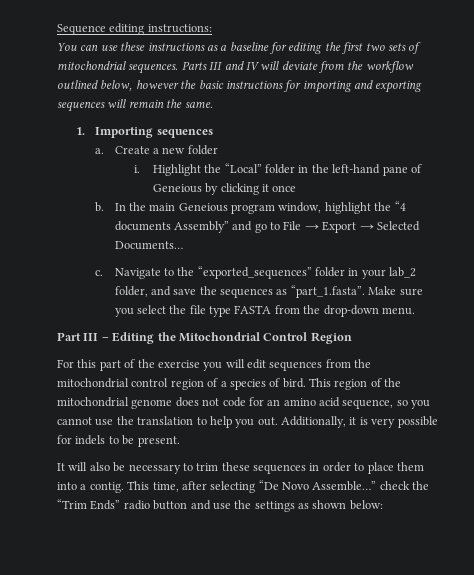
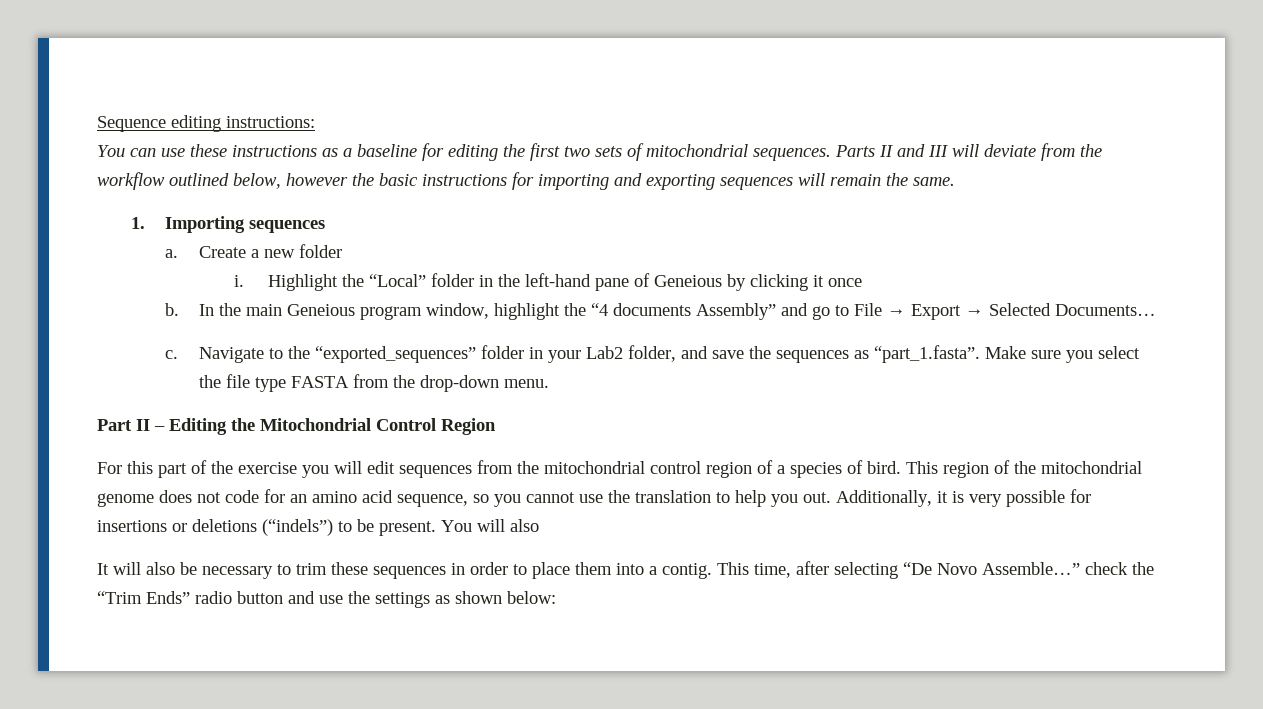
[209,61,260,71] III and IV -> [879,144,948,157] II and III
[389,267,417,278] lab_2 -> [586,346,624,359] Lab2
[83,333,99,341] III -> [136,419,150,431] II
[75,435,106,445] indels -> [97,519,333,536] insertions or deletions (“indels”)
(180, 441) none -> [441,519,539,532] You will also

